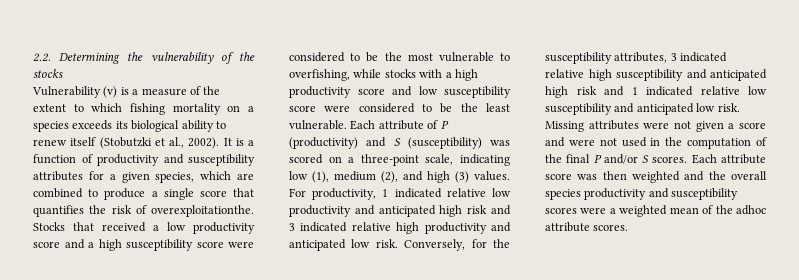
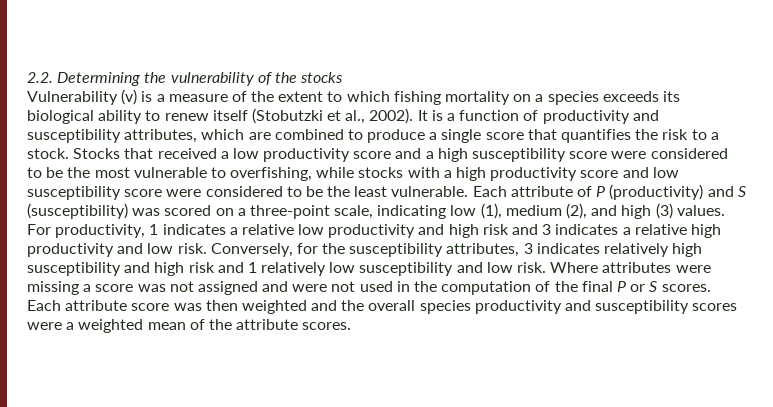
[33,171,195,183] attributes for a given species, -> [124,129,198,143] attributes,
[135,205,254,217] of overexploitationthe. -> [691,129,719,140] [27,148,69,159] to a stock.
[394,188,442,198] indicated -> [162,224,238,235] indicates a
[378,205,436,217] anticipated -> (445, 229) none
[300,222,348,232] indicated -> [555,224,631,235] indicates a
[289,239,346,251] anticipated -> (144, 248) none
[680,52,728,62] [545,69,584,78] indicated relative -> [536,243,670,257] indicates relatively
[710,69,767,81] anticipated -> (151, 267) none
[646,86,740,96] indicated relative -> [261,262,327,276] relatively
[636,103,740,115] [545,121,584,132] anticipated low risk. Missing -> [486,262,599,273] low risk. Where
[674,121,766,132] not given a score -> [27,281,258,295] missing a score was not assigned
[603,154,638,164] and/or -> [630,284,646,292] or
[736,205,766,215] adhoc -> (232, 324) none

